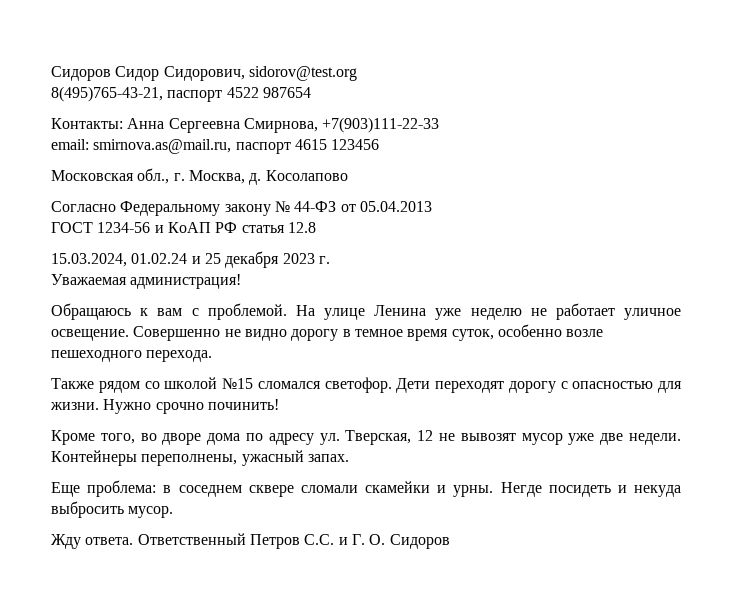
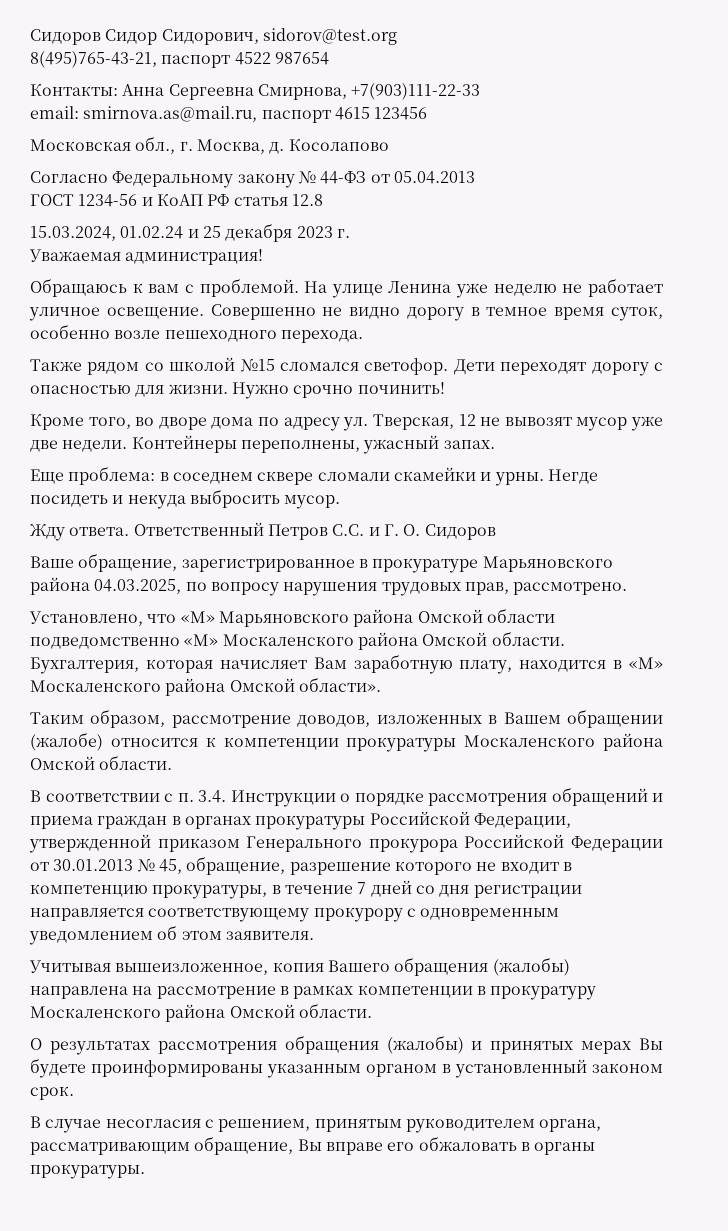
(450, 541) none -> [30,553,613,573] [30,577,628,596] [29,608,555,627] [30,631,565,650] [30,654,663,674] [30,677,381,696] [30,709,664,728] [30,732,663,752] [30,755,173,770] [30,787,663,807] [30,811,571,830] [29,834,664,853] [30,856,572,875] [30,880,582,899] [30,907,560,922] [29,925,314,945] [29,957,570,976] [30,985,597,1000] [30,1003,372,1022] [30,1035,663,1055] [30,1058,663,1078] [30,1086,74,1100] [30,1116,602,1133] [30,1136,596,1155] [30,1164,145,1179] // Ваше обращение, зарегистрированное в прокуратуре Марьяновского района 04.03.2025, по вопросу нарушения трудовых прав, рассмотрено. // Установлено, что «М» Марьяновского района Омской области подведомственно «М» Москаленского района Омской области. Бухгалтерия, которая начисляет Вам заработную плату, находится в «М» Москаленского района Омской области». // Таким образом, рассмотрение доводов, изложенных в Вашем обращении (жалобе) относится к компетенции прокуратуры Москаленского района Омской области. // В соответствии с п. 3.4. Инструкции о порядке рассмотрения обращений и приема граждан в органах прокуратуры Российской Федерации, утвержденной приказом Генерального прокурора Российской Федерации от 30.01.2013 № 45, обращение, разрешение которого не входит в компетенцию прокуратуры, в течение 7 дней со дня регистрации направляется соответствующему прокурору с одновременным уведомлением об этом заявителя. // Учитывая вышеизложенное, копия Вашего обращения (жалобы) направлена на рассмотрение в рамках компетенции в прокуратуру Москаленского района Омской области. // О результатах рассмотрения обращения (жалобы) и принятых мерах Вы будете проинформированы указанным органом в установленный законом срок. // В случае несогласия с решением, принятым руководителем органа, рассматривающим обращение, Вы вправе его обжаловать в органы прокуратуры.

